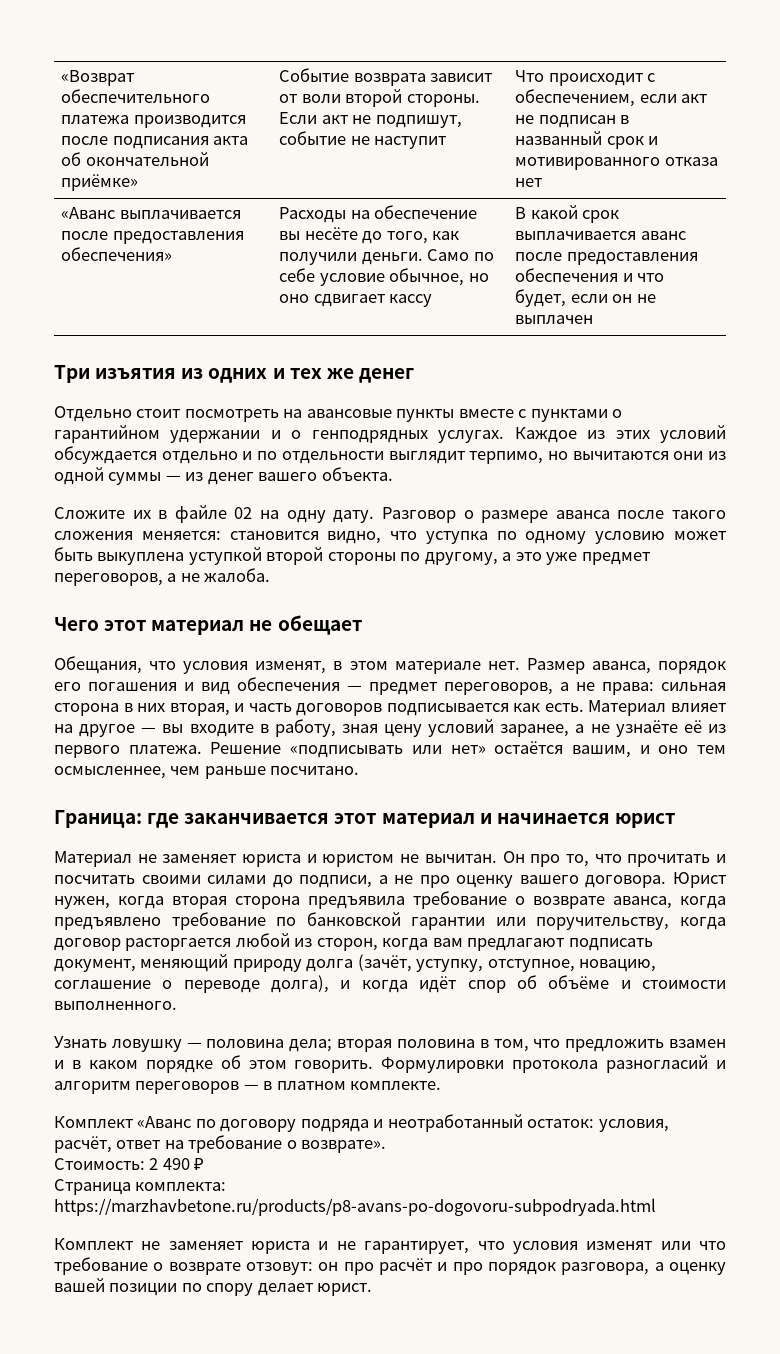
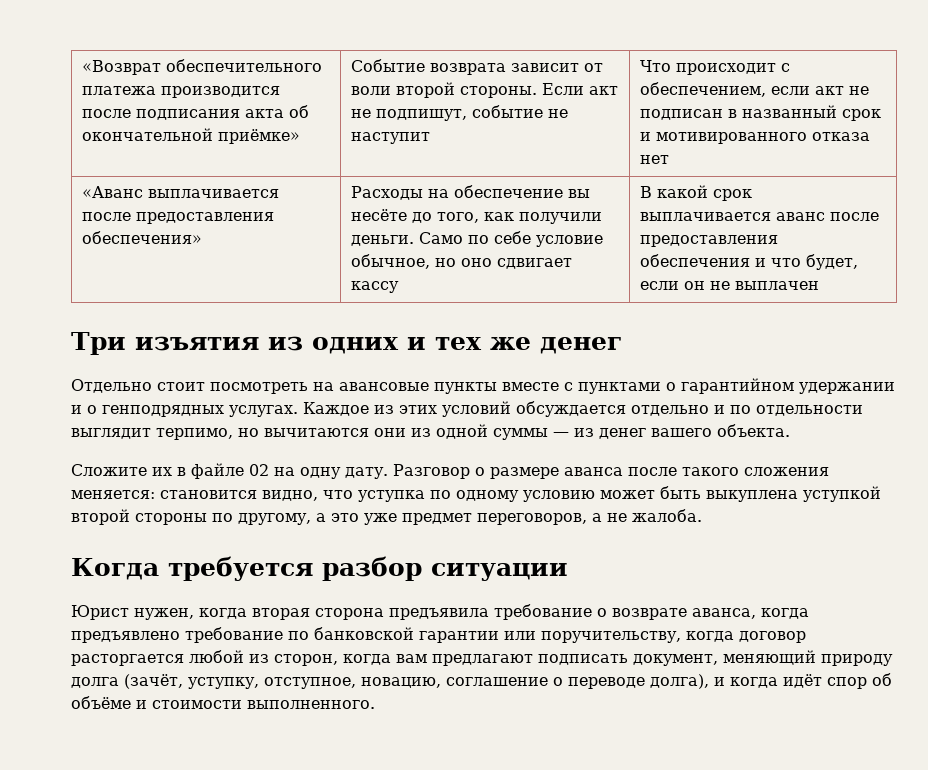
[54,615,362,635] [54,656,727,674] [54,677,726,695] [54,700,726,716] [54,719,726,737] [54,741,727,758] [54,766,360,779] [54,810,675,828] [54,851,727,867] [54,875,667,888] Чего этот материал не обещает // Обещания, что условия изменят, в этом материале нет. Размер аванса, порядок его погашения и вид обеспечения — предмет переговоров, а не права: сильная сторона в них вторая, и часть договоров подписывается как есть. Материал влияет на другое — вы входите в работу, зная цену условий заранее, а не узнаёте её из первого платежа. Решение «подписывать или нет» остаётся вашим, и оно тем осмысленнее, чем раньше посчитано. // Граница: где заканчивается этот материал и начинается юрист // Материал не заменяет юриста и юристом не вычитан. Он про то, что прочитать и посчитать своими силами до подписи, а не про оценку вашего договора. -> [71,556,568,581] Когда требуется разбор ситуации //
[54,1036,726,1052] [54,1055,726,1073] [54,1081,442,1094] [54,1114,669,1132] [54,1135,387,1153] [54,1158,205,1170] [54,1179,227,1195] [54,1198,656,1216] [54,1238,727,1254] [54,1257,726,1275] [54,1278,373,1296] // Узнать ловушку — половина дела; вторая половина в том, что предложить взамен и в каком порядке об этом говорить. Формулировки протокола разногласий и алгоритм переговоров — в платном комплекте. // Комплект «Аванс по договору подряда и неотработанный остаток: условия, расчёт, ответ на требование о возврате». // Стоимость: 2 490 ₽ // Страница комплекта: https://marzhavbetone.ru/products/p8-avans-po-dogovoru-subpodryada.html // Комплект не заменяет юриста и не гарантирует, что условия изменят или что требование о возврате отзовут: он про расчёт и про порядок разговора, а оценку вашей позиции по спору делает юрист. -> (375, 704) none

